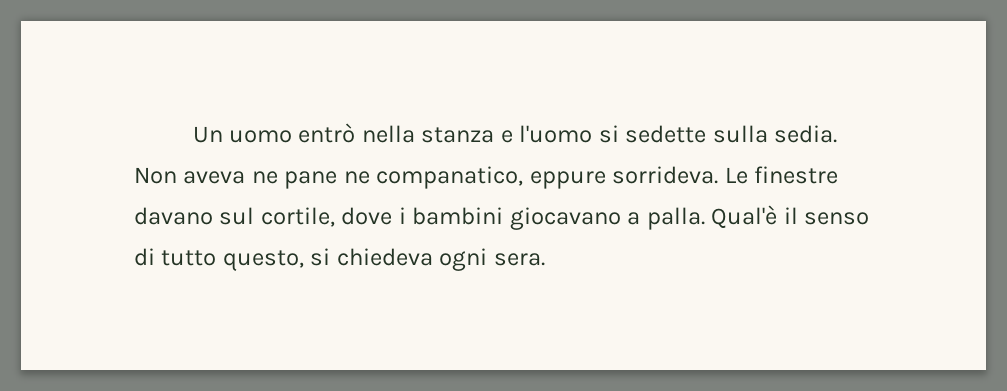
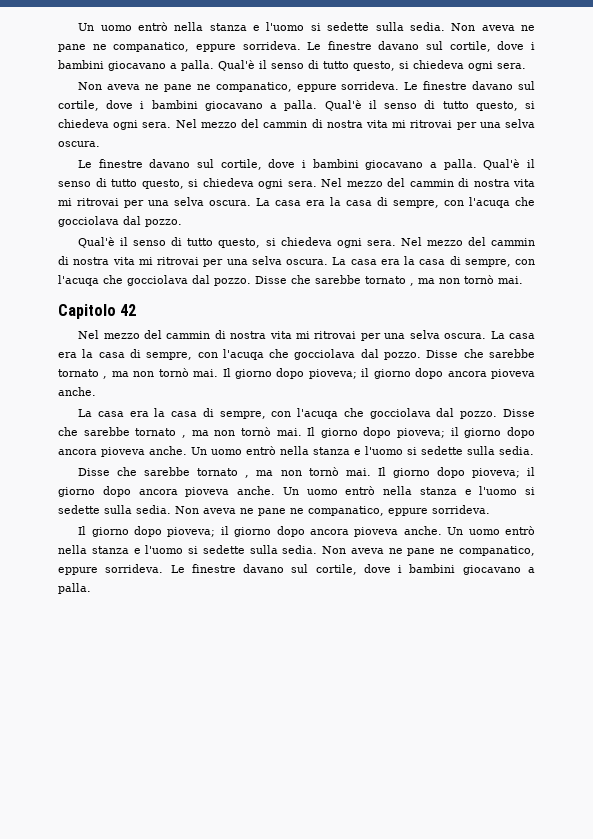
(545, 259) none -> [78,81,535,92] [58,100,535,111] [58,119,535,130] [58,141,100,147] [78,159,535,170] [58,178,535,189] [58,197,535,208] [58,216,182,227] [78,237,535,248] [58,256,535,267] [58,275,523,286] [58,304,137,319] [78,330,536,341] [58,349,536,360] [58,368,535,379] [58,387,96,396] [78,408,535,419] [58,427,536,438] [58,446,534,457] [78,467,535,478] [58,486,535,497] [58,505,490,516] [78,526,535,537] [58,545,535,556] [58,564,535,575] [58,583,91,594] // Non aveva ne pane ne companatico, eppure sorrideva. Le finestre davano sul cortile, dove i bambini giocavano a palla. Qual'è il senso di tutto questo, si chiedeva ogni sera. Nel mezzo del cammin di nostra vita mi ritrovai per una selva oscura. // Le finestre davano sul cortile, dove i bambini giocavano a palla. Qual'è il senso di tutto questo, si chiedeva ogni sera. Nel mezzo del cammin di nostra vita mi ritrovai per una selva oscura. La casa era la casa di sempre, con l'acuqa che gocciolava dal pozzo. // Qual'è il senso di tutto questo, si chiedeva ogni sera. Nel mezzo del cammin di nostra vita mi ritrovai per una selva oscura. La casa era la casa di sempre, con l'acuqa che gocciolava dal pozzo. Disse che sarebbe tornato , ma non tornò mai. // Capitolo 42 // Nel mezzo del cammin di nostra vita mi ritrovai per una selva oscura. La casa era la casa di sempre, con l'acuqa che gocciolava dal pozzo. Disse che sarebbe tornato , ma non tornò mai. Il giorno dopo pioveva; il giorno dopo ancora pioveva anche. // La casa era la casa di sempre, con l'acuqa che gocciolava dal pozzo. Disse che sarebbe tornato , ma non tornò mai. Il giorno dopo pioveva; il giorno dopo ancora pioveva anche. Un uomo entrò nella stanza e l'uomo si sedette sulla sedia. // Disse che sarebbe tornato , ma non tornò mai. Il giorno dopo pioveva; il giorno dopo ancora pioveva anche. Un uomo entrò nella stanza e l'uomo si sedette sulla sedia. Non aveva ne pane ne companatico, eppure sorrideva. // Il giorno dopo pioveva; il giorno dopo ancora pioveva anche. Un uomo entrò nella stanza e l'uomo si sedette sulla sedia. Non aveva ne pane ne companatico, eppure sorrideva. Le finestre davano sul cortile, dove i bambini giocavano a palla.

